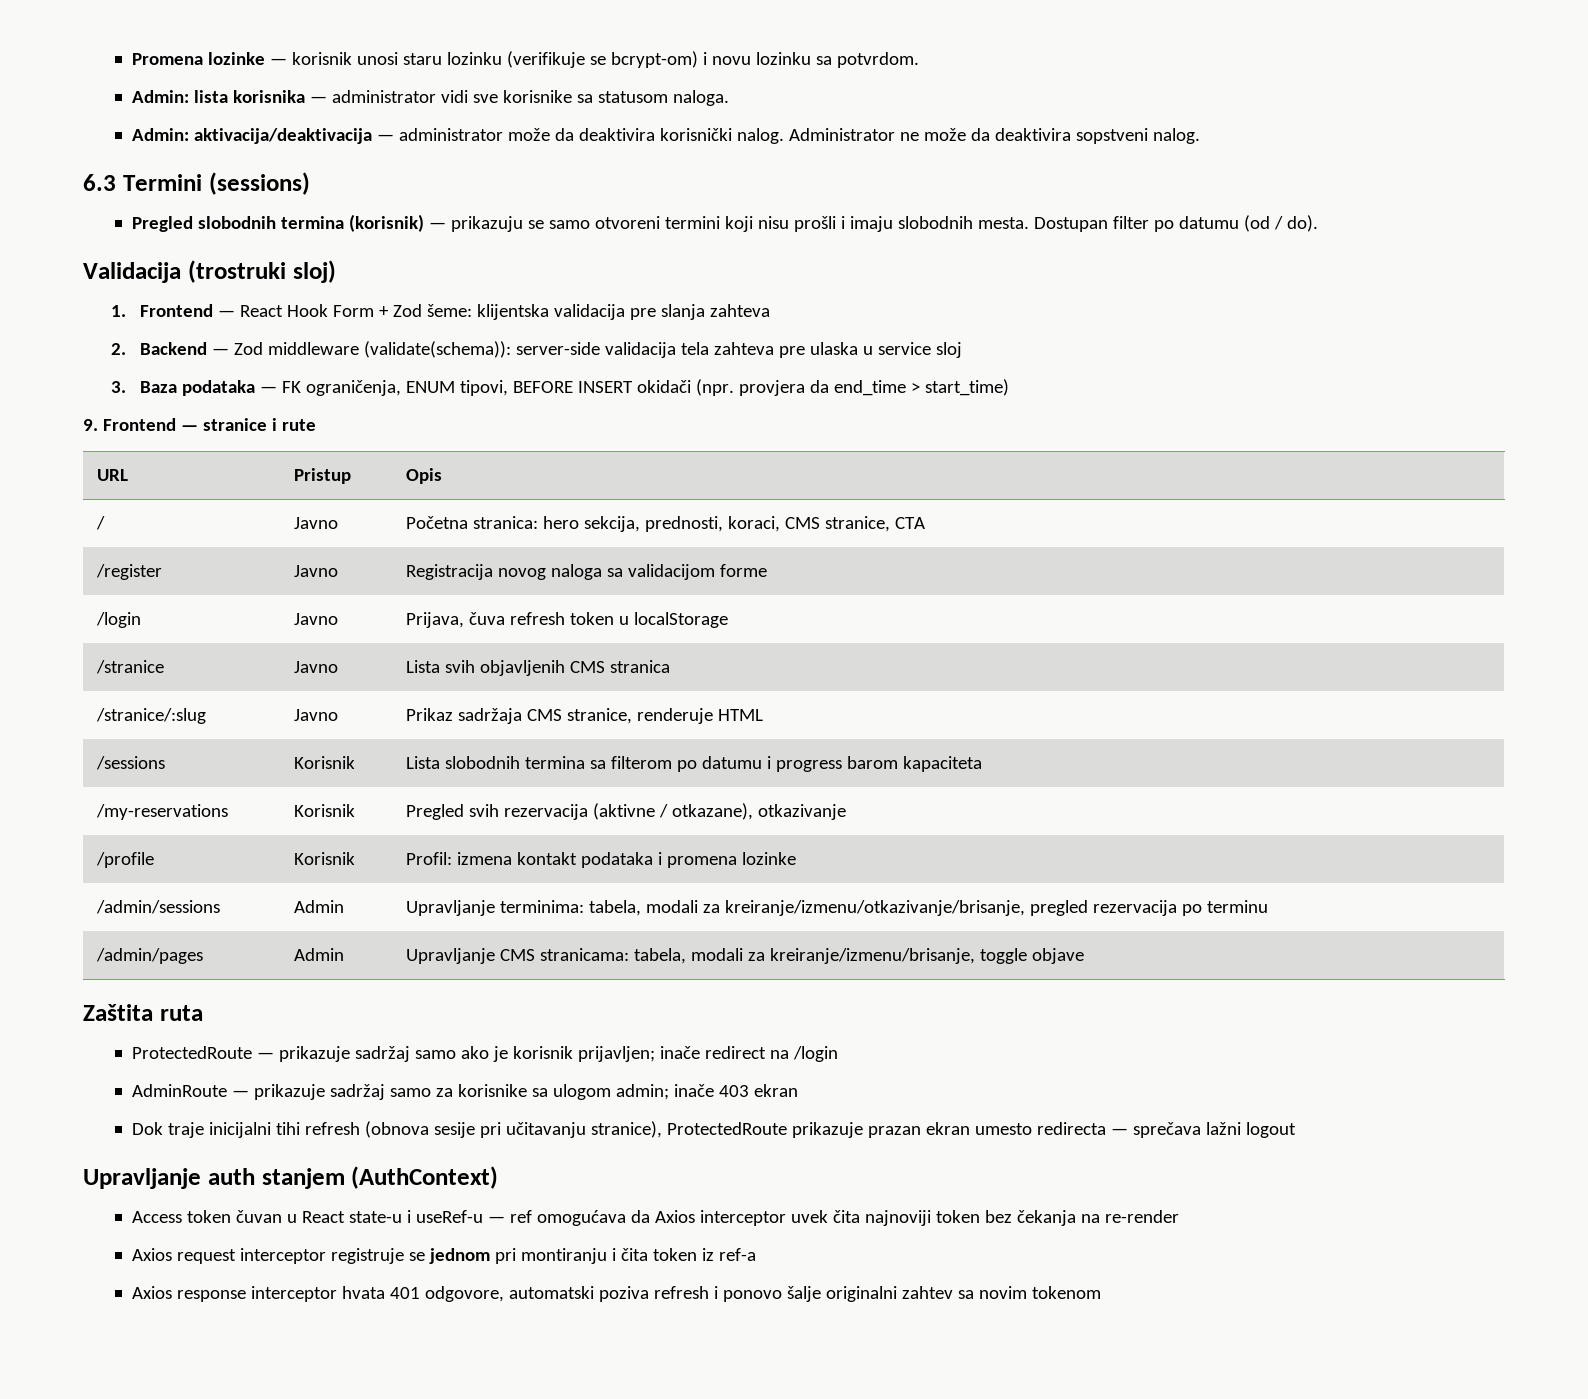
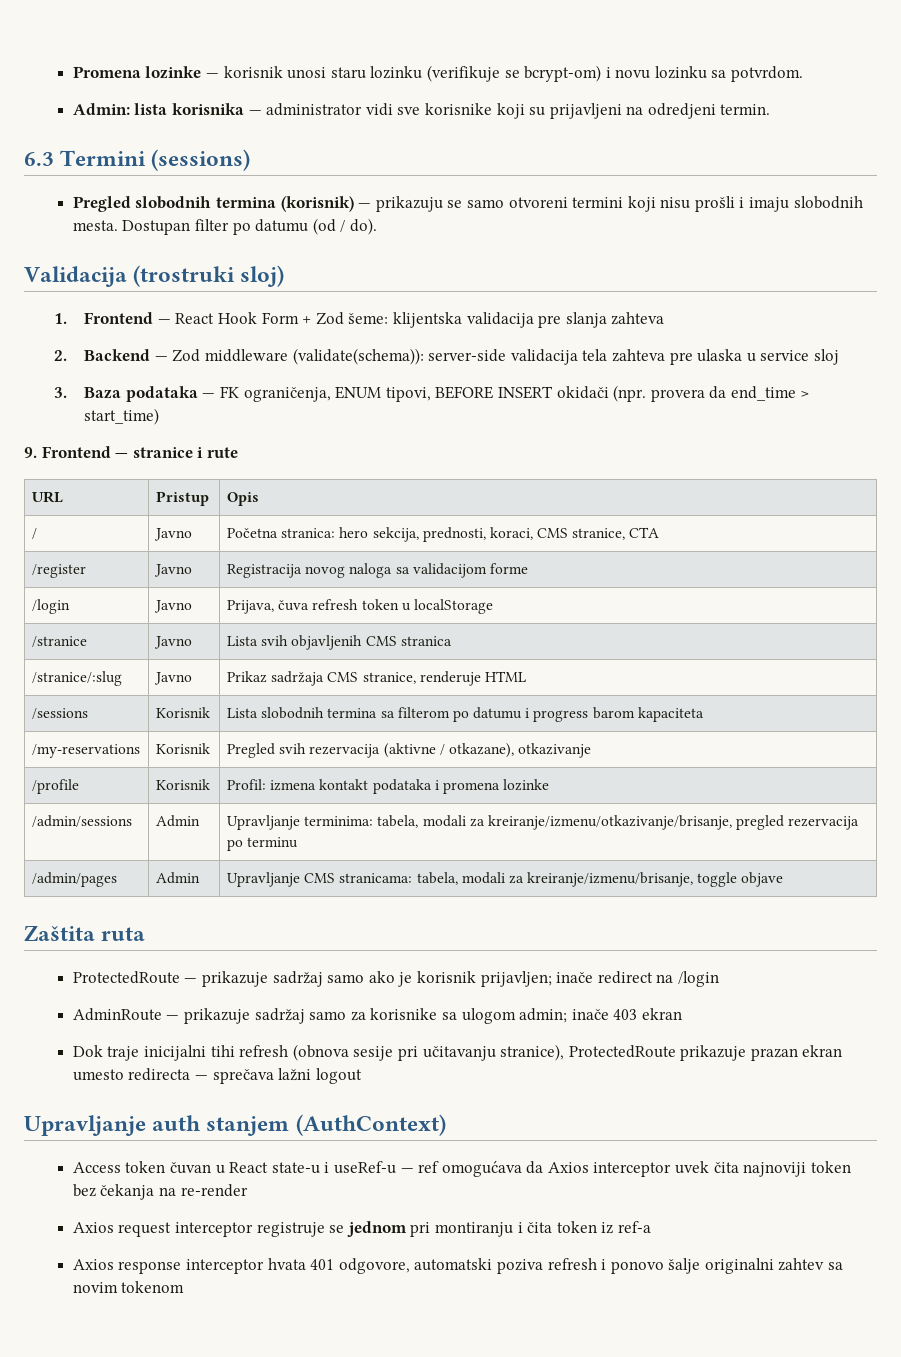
[576,90,729,106] [131,128,1200,144] sa statusom naloga. // Admin: aktivacija/deaktivacija — administrator može da deaktivira korisnički nalog. Administrator ne može da deaktivira sopstveni nalog. -> [496,103,771,119] koji su prijavljeni na odredjeni termin.
[738,380,805,396] provjera -> [650,389,705,402] provera

